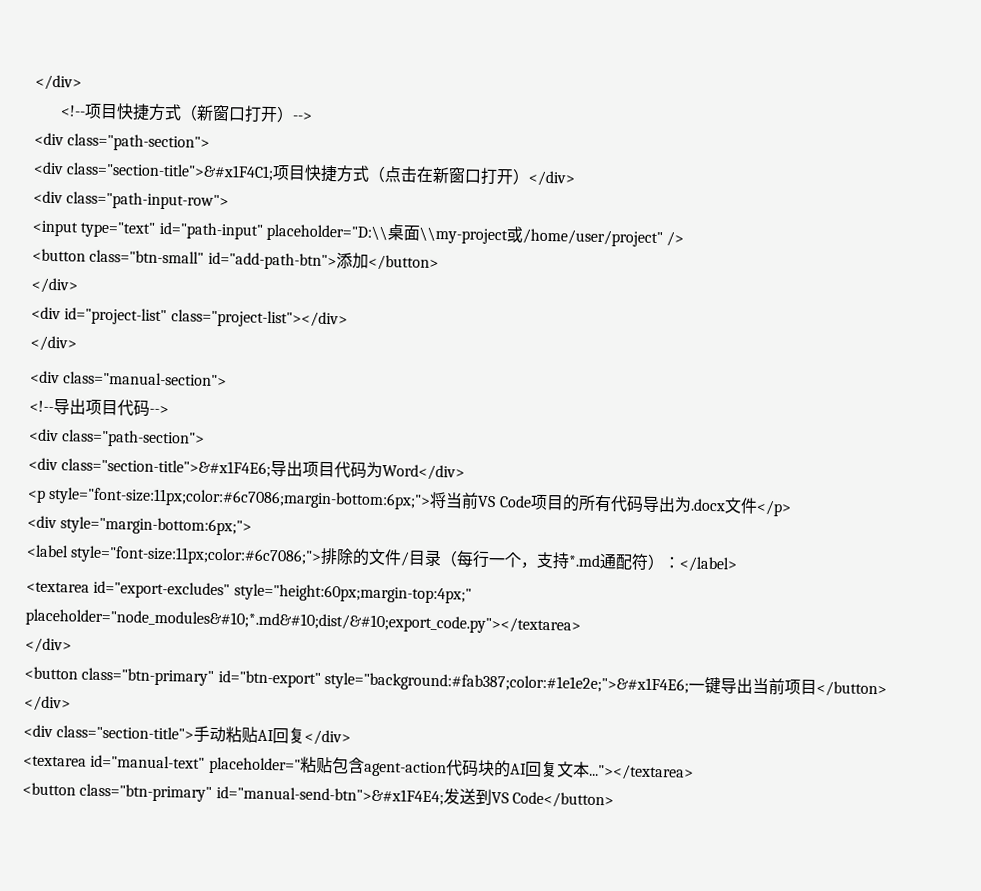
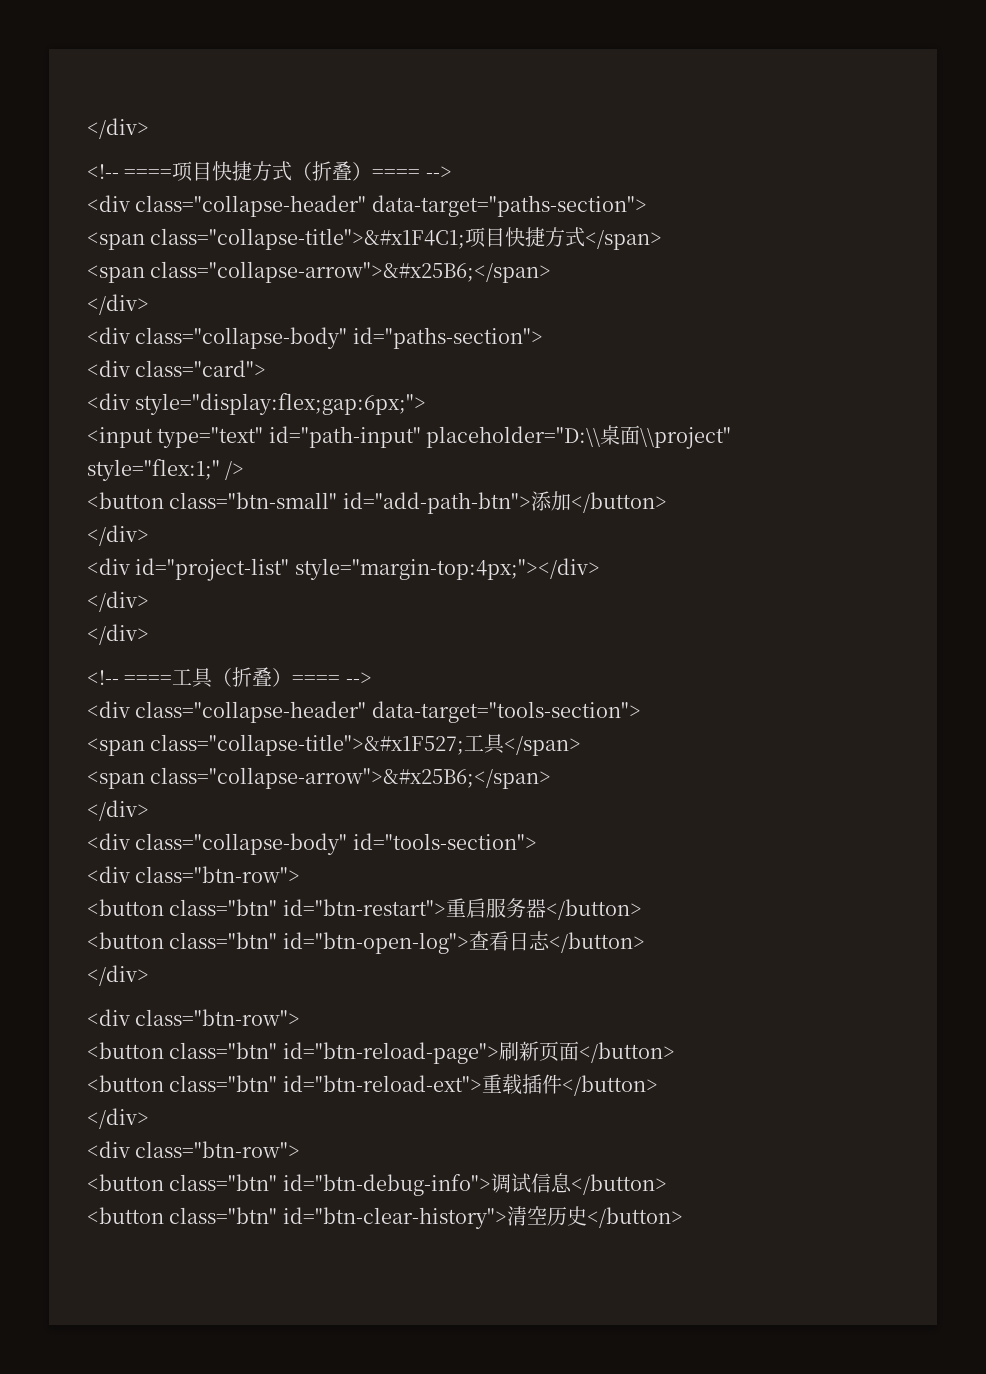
[35,74,82,91] [59,103,313,123] [34,132,211,152] [33,161,576,187] [33,190,230,211] </div> // <!--项目快捷方式（新窗口打开）--> // <div class="path-section"> // <div class="section-title">&#x1F4C1;项目快捷方式（点击在新窗口打开）</div> // <div class="path-input-row"> -> [87,118,149,139] [87,161,452,182] [87,195,647,217] [87,227,663,250] [87,261,552,283] [87,294,149,315] [87,327,543,349] [87,360,267,377] [87,393,427,415] </div> // <!-- ====项目快捷方式（折叠）==== --> // <div class="collapse-header" data-target="paths-section"> // <span class="collapse-title">&#x1F4C1;项目快捷方式</span> // <span class="collapse-arrow">&#x25B6;</span> // </div> // <div class="collapse-body" id="paths-section"> // <div class="card"> // <div style="display:flex;gap:6px;">
[418,226,663,248] \\my-project或/home/user/project" -> [640,427,732,449] [87,459,220,481] \\project" style="flex:1;"
[170,309,348,329] [30,335,77,352] [30,370,228,387] [29,398,169,417] [29,428,206,448] [28,457,466,481] [27,486,792,517] [27,515,253,536] [26,544,739,573] [26,580,472,604] [25,608,581,635] [25,637,72,654] [24,666,887,698] [24,695,71,712] [23,724,352,746] [23,754,694,781] [22,782,614,809] class="project-list"></div> // </div> // <div class="manual-section"> // <!--导出项目代码--> // <div class="path-section"> // <div class="section-title">&#x1F4E6;导出项目代码为Word</div> // <p style="font-size:11px;color:#6c7086;margin-bottom:6px;">将当前VS Code项目的所有代码导出为.docx文件</p> // <div style="margin-bottom:6px;"> // <label style="font-size:11px;color:#6c7086;">排除的文件/目录（每行一个，支持*.md通配符）：</label> // <textarea id="export-excludes" style="height:60px;margin-top:4px;" placeholder="node_modules&#10;*.md&#10;dist/&#10;export_code.py"></textarea> // </div> // <button class="btn-primary" id="btn-export" style="background:#fab387;color:#1e1e2e;">&#x1F4E6;一键导出当前项目</button> // </div> // <div class="section-title">手动粘贴AI回复</div> // <textarea id="manual-text" placeholder="粘贴包含agent-action代码块的AI回复文本..."></textarea> // <button class="btn-primary" id="manual-send-btn">&#x1F4E4;发送到VS Code</button> -> [294,558,600,580] [87,591,149,612] [87,624,149,645] [87,667,372,688] [87,701,641,723] [87,734,582,756] [87,767,552,789] [87,800,149,821] [87,833,537,855] [87,866,301,883] [87,898,642,920] [87,931,645,954] [87,965,149,986] [87,1009,301,1026] [87,1041,675,1064] [87,1074,658,1096] [87,1108,149,1129] [87,1141,301,1158] [87,1173,667,1196] [87,1206,683,1229] style="margin-top:4px;"></div> // </div> // </div> // <!-- ====工具（折叠）==== --> // <div class="collapse-header" data-target="tools-section"> // <span class="collapse-title">&#x1F527;工具</span> // <span class="collapse-arrow">&#x25B6;</span> // </div> // <div class="collapse-body" id="tools-section"> // <div class="btn-row"> // <button class="btn" id="btn-restart">重启服务器</button> // <button class="btn" id="btn-open-log">查看日志</button> // </div> // <div class="btn-row"> // <button class="btn" id="btn-reload-page">刷新页面</button> // <button class="btn" id="btn-reload-ext">重载插件</button> // </div> // <div class="btn-row"> // <button class="btn" id="btn-debug-info">调试信息</button> // <button class="btn" id="btn-clear-history">清空历史</button>

